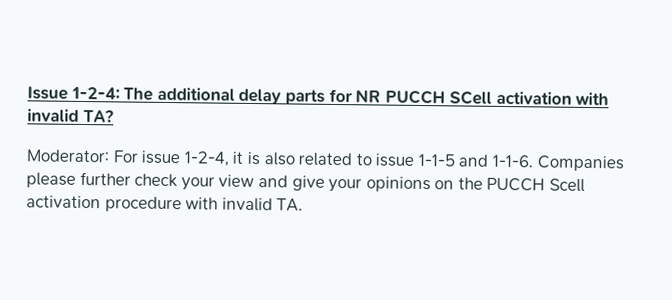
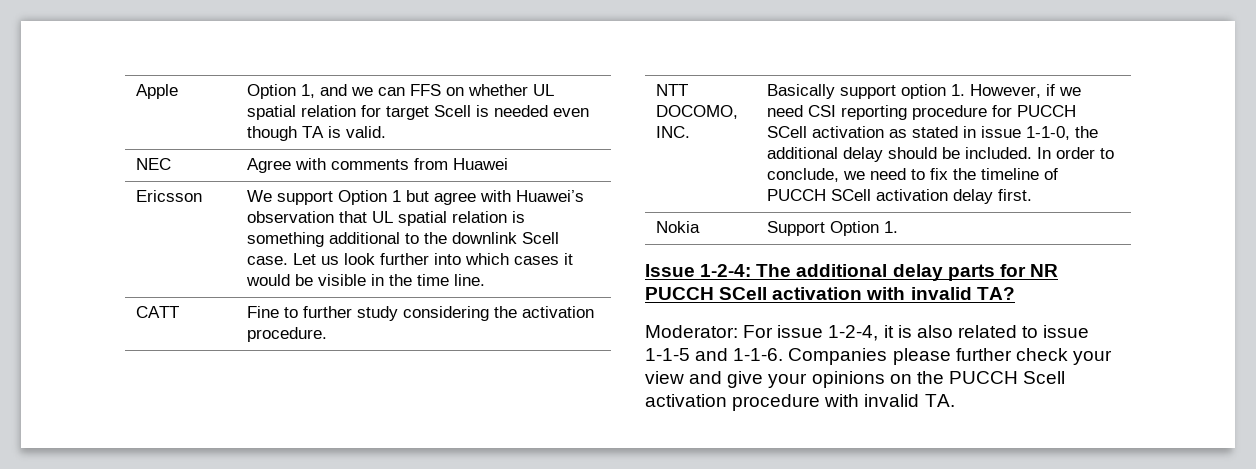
(27, 93) none -> [136,84,179,99] [247,84,555,99] [247,105,590,120] [247,126,387,141] [136,158,172,170] [247,158,509,173] [136,190,203,202] [247,190,585,205] [247,211,526,226] [247,232,560,247] [247,253,574,265] [246,274,486,286] [136,306,180,318] [247,306,595,321] [247,327,328,342] [656,84,689,96] [656,105,739,119] [656,126,691,138] [767,84,1082,99] [767,105,1077,120] [767,126,1099,140] [767,147,1115,162] [767,168,1059,182] [767,189,1033,204] [656,221,701,233] [767,221,899,236] Apple | Option 1, and we can FFS on whether UL spatial relation for target Scell is needed even though TA is valid. // NEC | Agree with comments from Huawei // Ericsson | We support Option 1 but agree with Huawei’s observation that UL spatial relation is something additional to the downlink Scell case. Let us look further into which cases it would be visible in the time line. // CATT | Fine to further study considering the activation procedure. // NTT DOCOMO, INC. | Basically support option 1. However, if we need CSI reporting procedure for PUCCH SCell activation as stated in issue 1-1-0, the additional delay should be included. In order to conclude, we need to fix the timeline of PUCCH SCell activation delay first. // Nokia | Support Option 1. //

